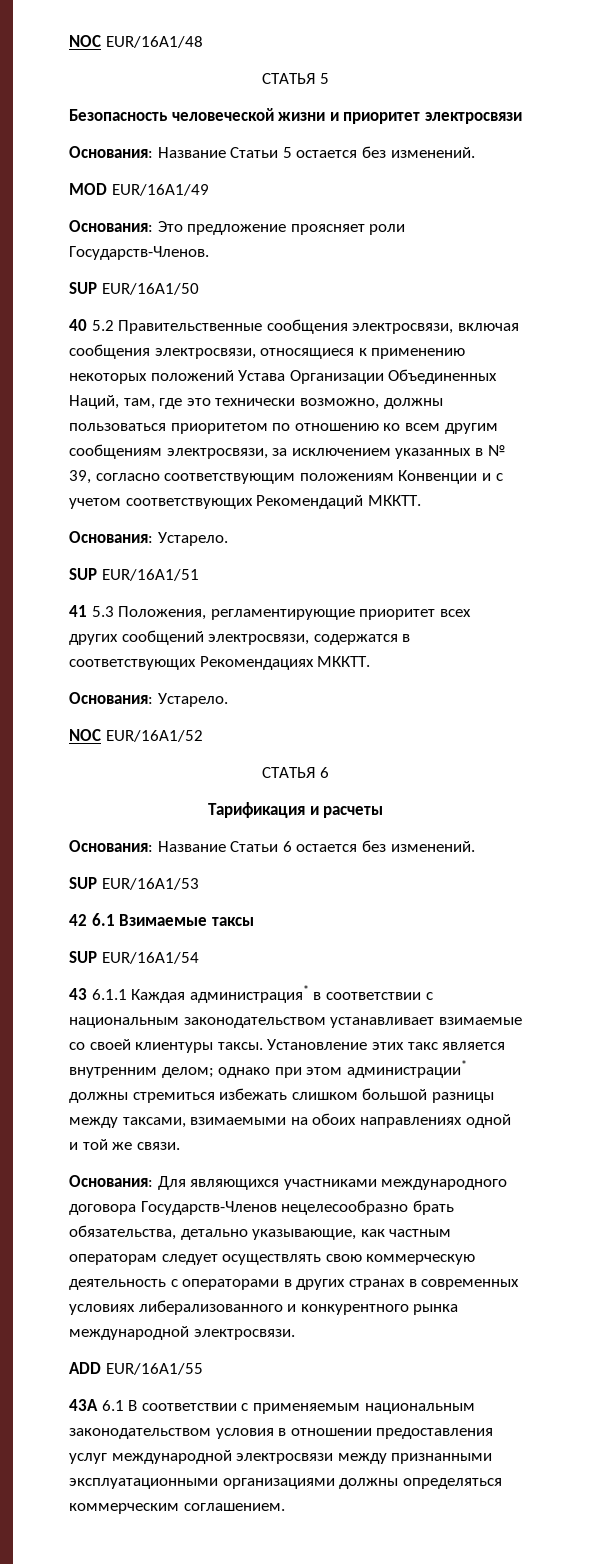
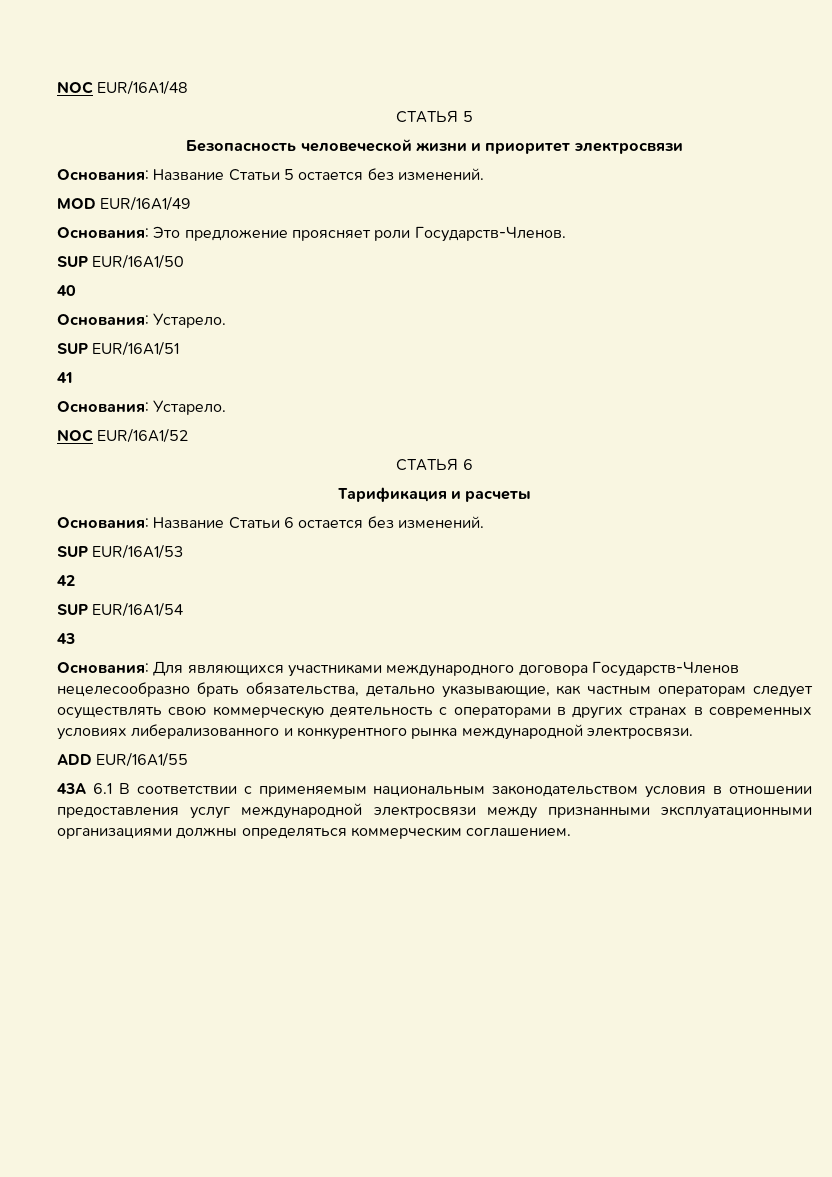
[91,319,519,334] [69,344,466,359] [69,369,498,384] [69,395,443,409] [69,423,498,434] [69,444,505,459] [69,470,503,484] [69,495,421,509] 5.2 Правительственные сообщения электросвязи, включая сообщения электросвязи, относящиеся к применению некоторых положений Устава Организации Объединенных Наций, там, где это технически возможно, должны пользоваться приоритетом по отношению ко всем другим сообщениям электросвязи, за исключением указанных в № 39, согласно соответствующим положениям Конвенции и с учетом соответствующих Рекомендаций МККТТ. -> (76, 290) none
[91,606,471,620] [69,630,411,645] [69,656,371,670] 5.3 Положения, регламентирующие приоритет всех других сообщений электросвязи, содержатся в соответствующих Рекомендациях МККТТ. -> (73, 377) none
[91,913,254,926] 6.1 Взимаемые таксы -> (75, 580) none
[91,985,433,1003] [69,1017,522,1028] [69,1039,506,1053] [69,1060,467,1078] [69,1088,494,1103] [69,1113,511,1128] [69,1139,180,1150] 6.1.1 Каждая администрация* в соответствии с национальным законодательством устанавливает взимаемые со своей клиентуры таксы. Установление этих такс является внутренним делом; однако при этом администрации* должны стремиться избежать слишком большой разницы между таксами, взимаемыми на обоих направлениях одной и той же связи. -> (75, 638) none

